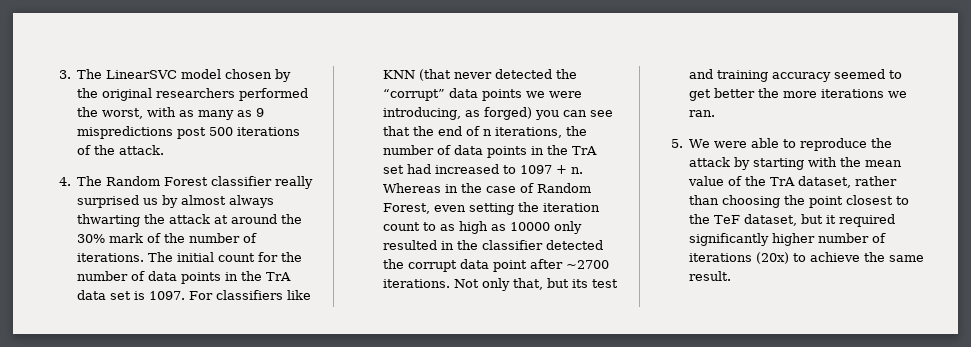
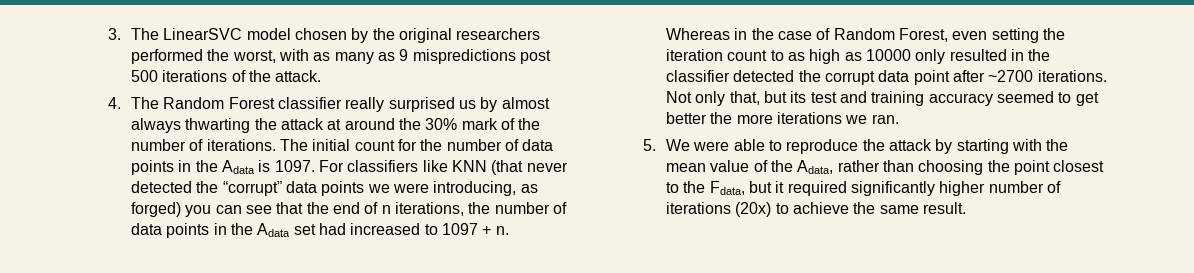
[266,272,292,281] [77,290,132,300] TrA data set -> [222,160,256,174] Adata
[572,146,598,155] TrA -> [257,223,291,237] Adata
[770,176,852,188] TrA dataset, -> [797,160,834,174] Adata,
[714,214,798,226] TeF dataset, -> [709,181,745,195] Fdata,

